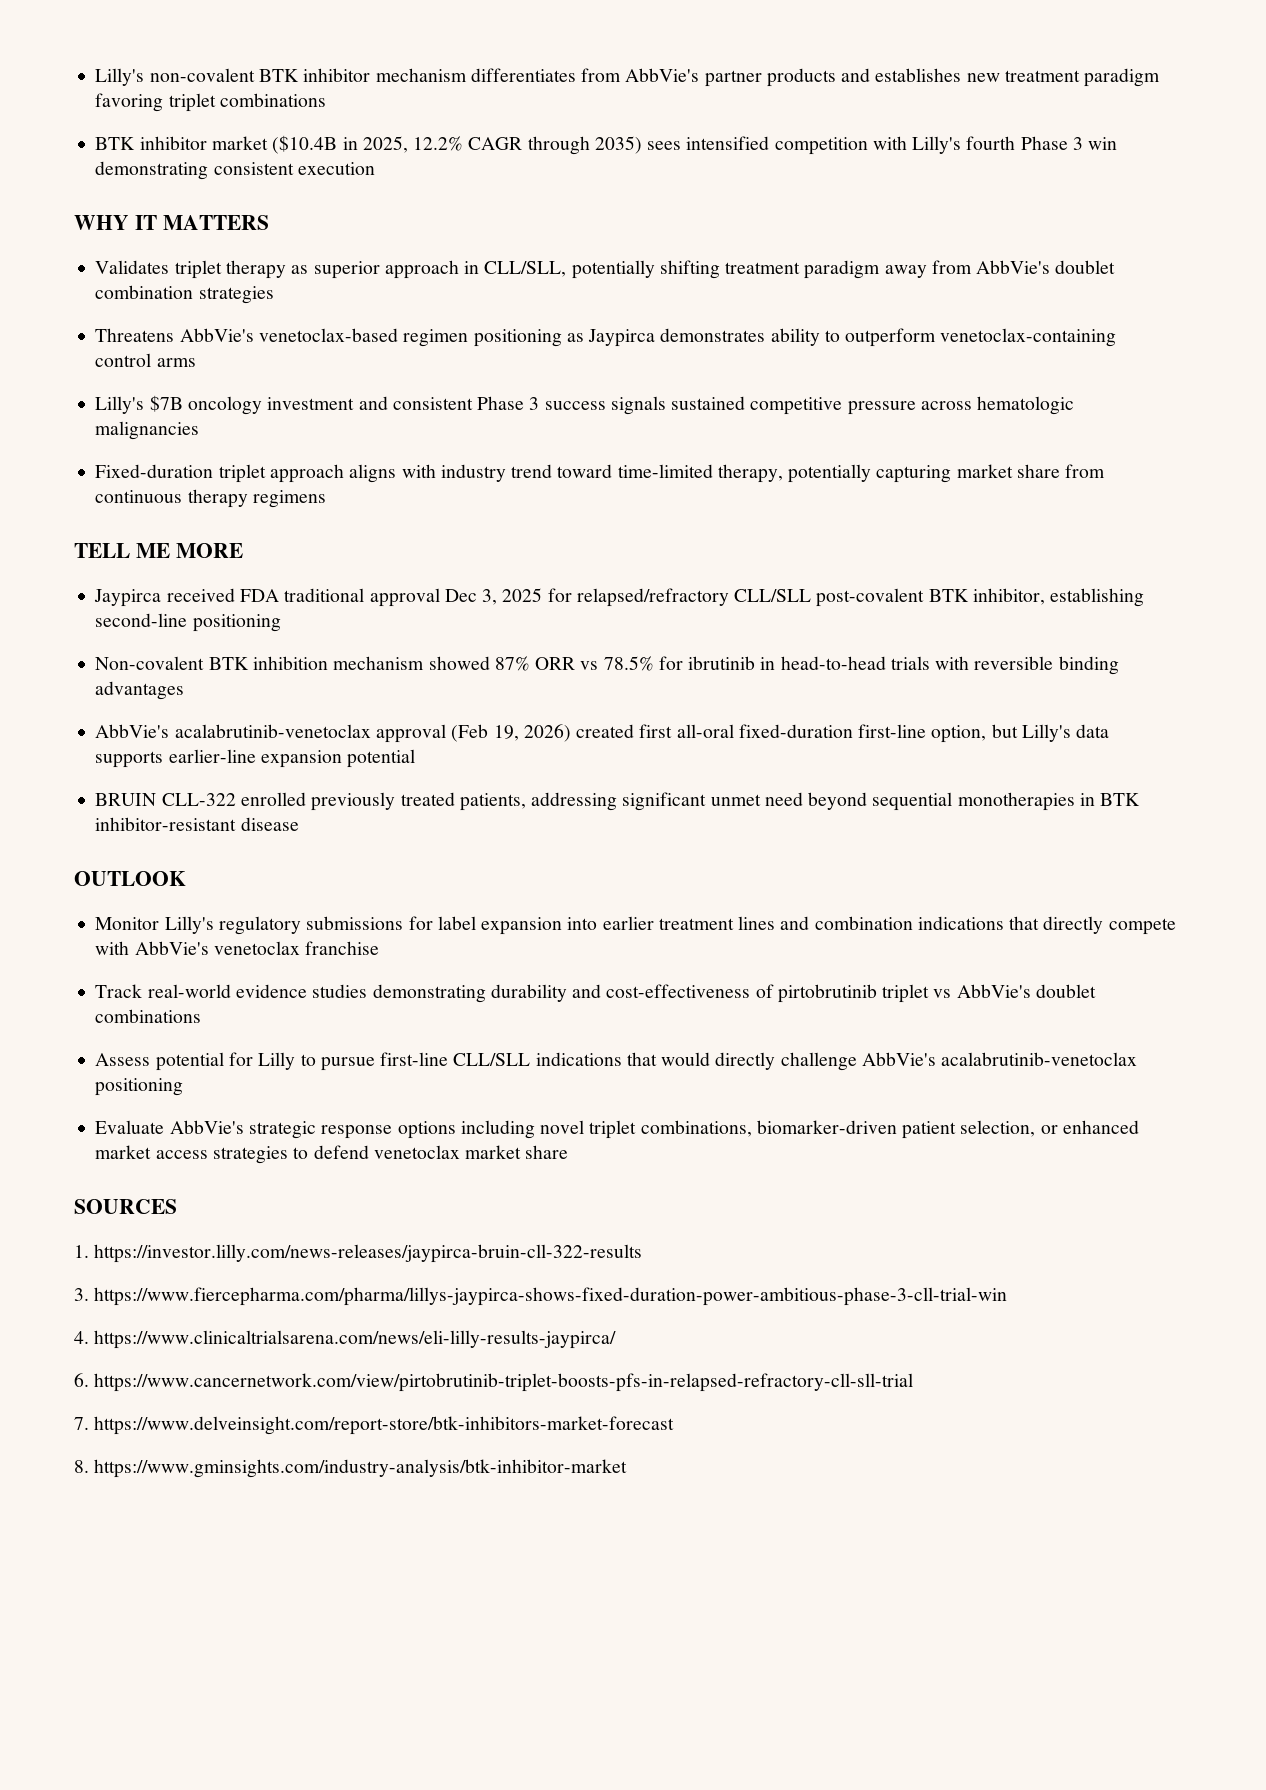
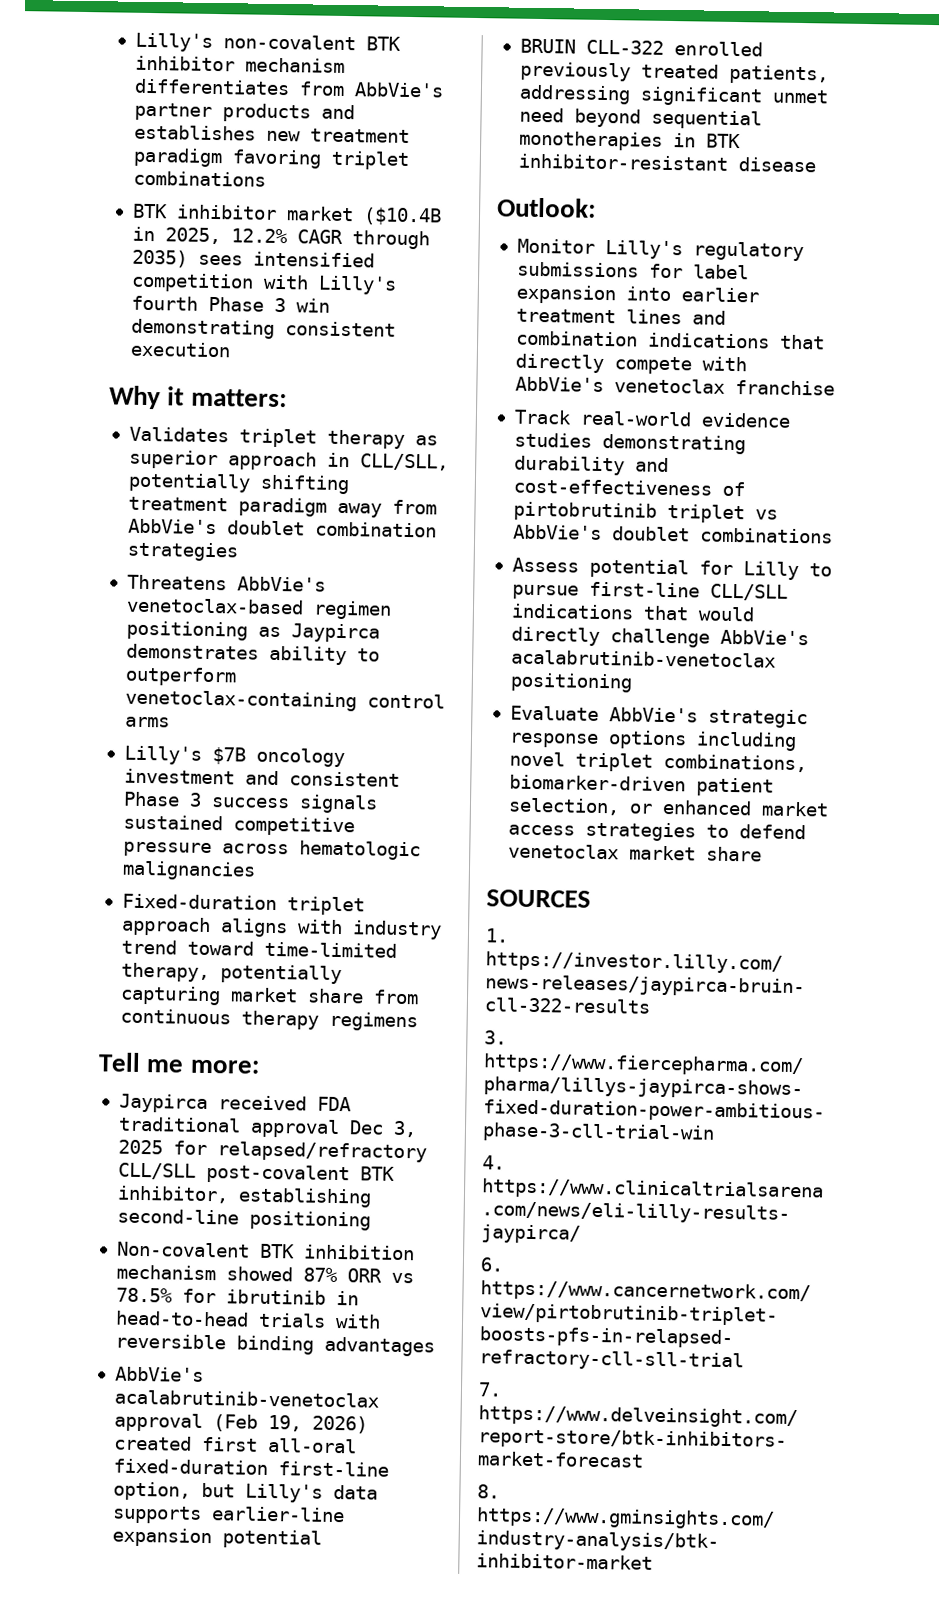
[74,215,269,230] WHY IT MATTERS -> [109,385,287,410] Why it matters:
[74,543,243,558] TELL ME MORE -> [98,1052,260,1074] Tell me more:
[74,871,186,886] OUTLOOK -> [497,197,596,218] Outlook:

